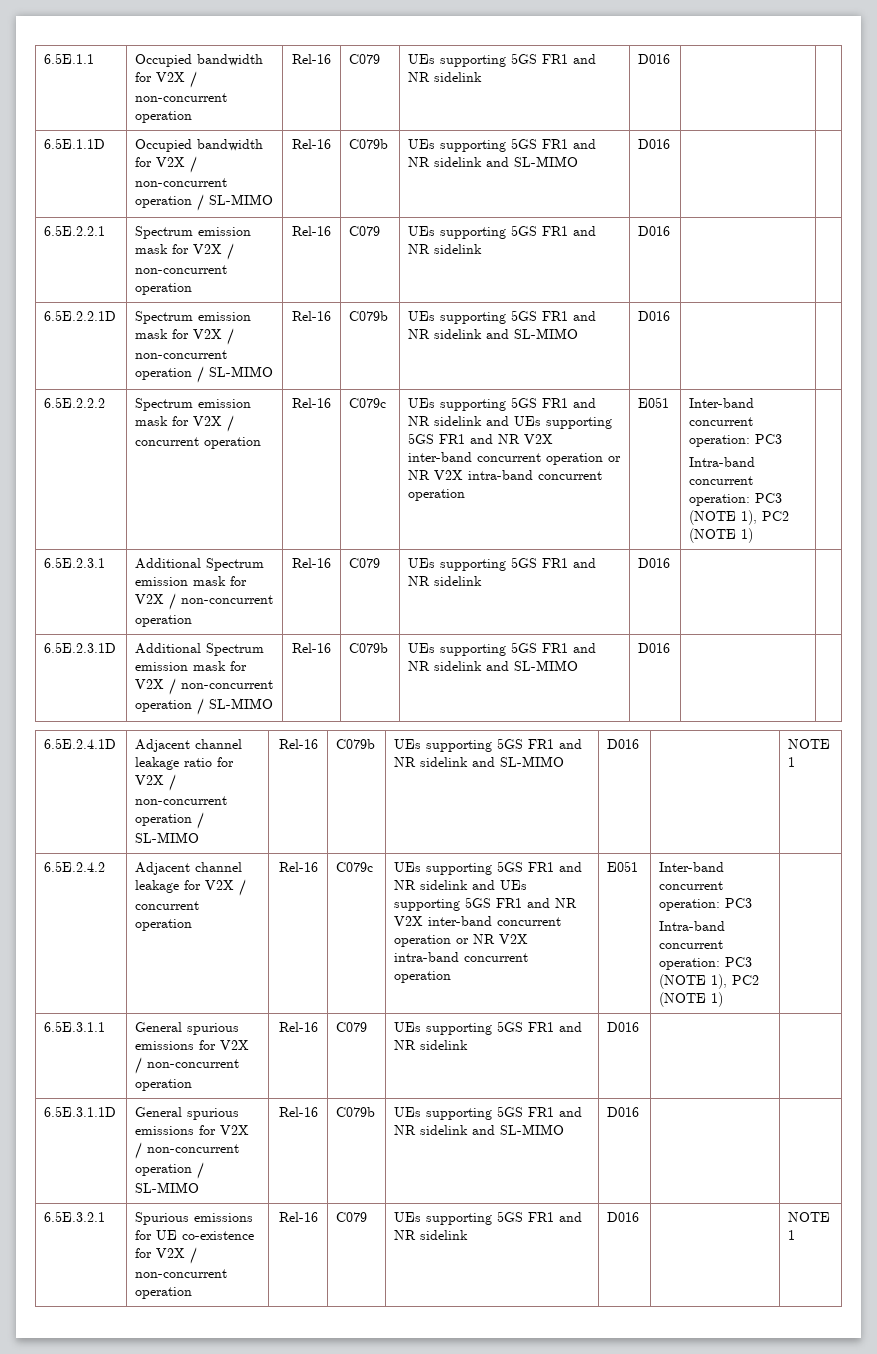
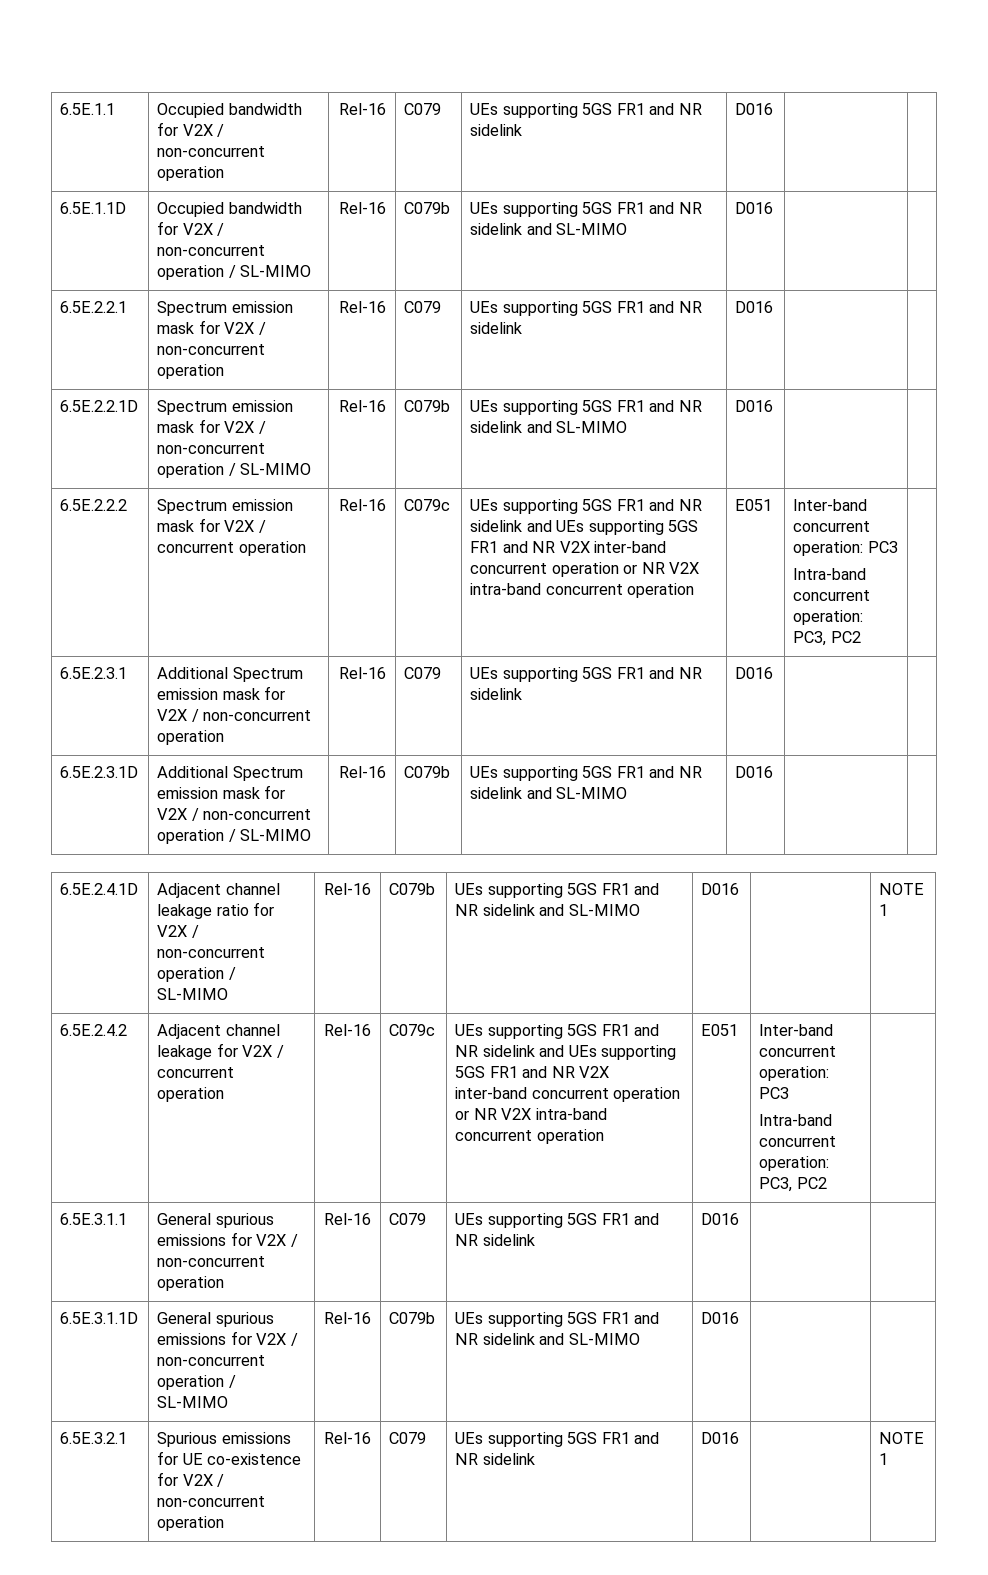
[755,493,783,503] [689,510,790,525] [689,528,754,543] PC3 (NOTE 1), PC2 (NOTE 1) -> [793,631,861,646] PC3, PC2
[725,957,753,967] [659,974,760,989] [659,992,724,1007] PC3 (NOTE 1), PC2 (NOTE 1) -> [759,1177,827,1192] PC3, PC2

